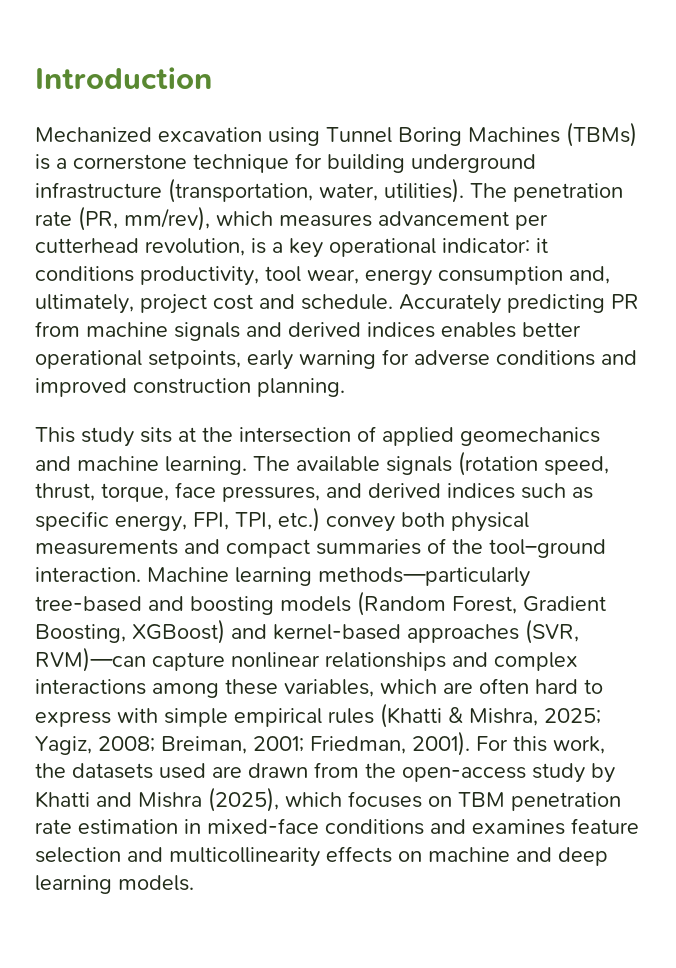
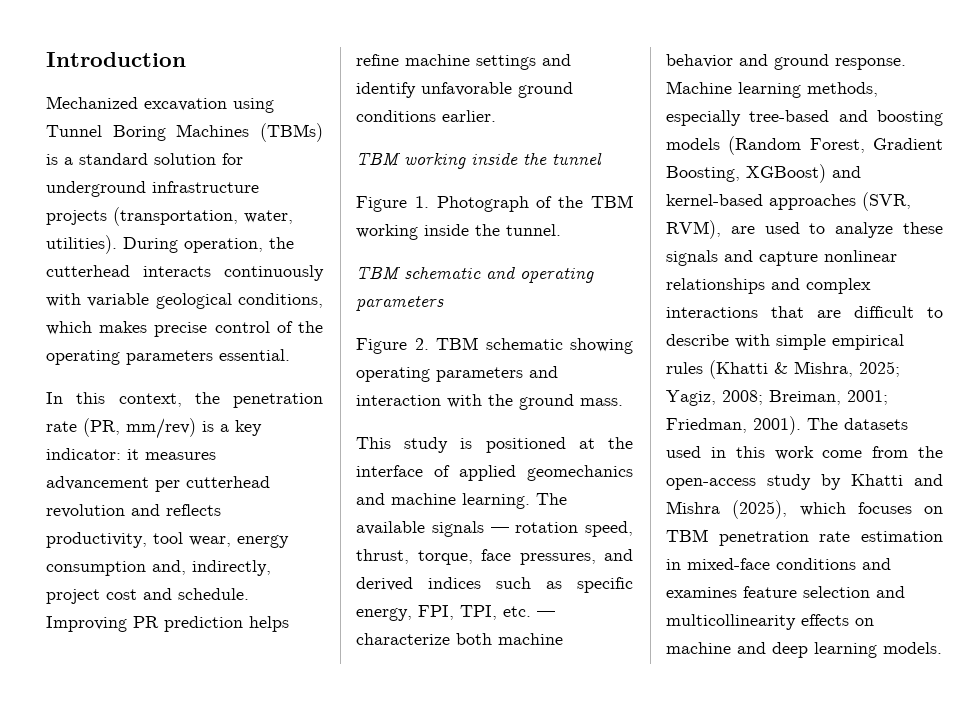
[73,153,405,173] cornerstone technique for building -> [79,153,243,165] standard solution for
(162, 190) none -> [46,210,107,225] projects
[470,183,623,202] [35,206,548,231] [35,238,548,258] [35,266,134,282] The penetration rate (PR, mm/rev), which measures advancement per cutterhead revolution, is a key operational indicator: it conditions -> [123,237,294,253] [46,265,324,281] [46,293,323,309] [46,321,323,337] [46,349,290,365] [46,392,323,408] [46,418,262,439] [46,448,216,460] [46,476,270,492] [46,504,221,518] During operation, the cutterhead interacts continuously with variable geological conditions, which makes precise control of the operating parameters essential. // In this context, the penetration rate (PR, mm/rev) is a key indicator: it measures advancement per cutterhead revolution and reflects
[35,294,134,314] ultimately, -> [192,560,271,576] indirectly,
[399,294,639,314] [35,321,581,341] [35,349,637,370] [35,378,345,397] Accurately predicting PR from machine signals and derived indices enables better operational setpoints, early warning for adverse conditions and improved construction planning. -> [46,616,289,632] [356,54,571,70] [356,82,573,98] [356,110,496,122] [356,152,602,169] [356,195,633,212] [356,224,561,240] [356,266,594,283] [356,296,444,311] [356,337,633,354] [356,366,558,382] [356,394,623,410] Improving PR prediction helps refine machine settings and identify unfavorable ground conditions earlier. // TBM working inside the tunnel // Figure 1. Photograph of the TBM working inside the tunnel. // TBM schematic and operating parameters // Figure 2. TBM schematic showing operating parameters and interaction with the ground mass.
[140,427,172,443] sits -> [460,437,566,453] is positioned
[239,427,351,443] intersection -> [356,465,423,477] interface
[458,451,538,476] (rotation -> [490,522,579,533] — rotation
[278,507,529,532] [35,538,606,558] [35,567,530,587] etc.) convey both physical measurements and compact summaries of the tool–ground interaction. Machine learning methods—particularly -> [503,606,555,617] [356,633,563,645] [666,54,906,70] [666,81,878,98] [666,110,741,126] etc. — characterize both machine behavior and ground response. Machine learning methods, especially
[35,647,146,672] RVM)—can -> [666,220,943,239] [666,250,753,266] RVM), are used to analyze these signals and
[152,678,603,698] [35,711,111,727] among these variables, which are often hard to express -> [771,306,943,318] [666,334,729,346] that are difficult to describe
[476,736,605,754] [35,763,308,779] For this work, the datasets used are drawn -> [807,418,908,430] [666,446,863,460] The datasets used in this work come

